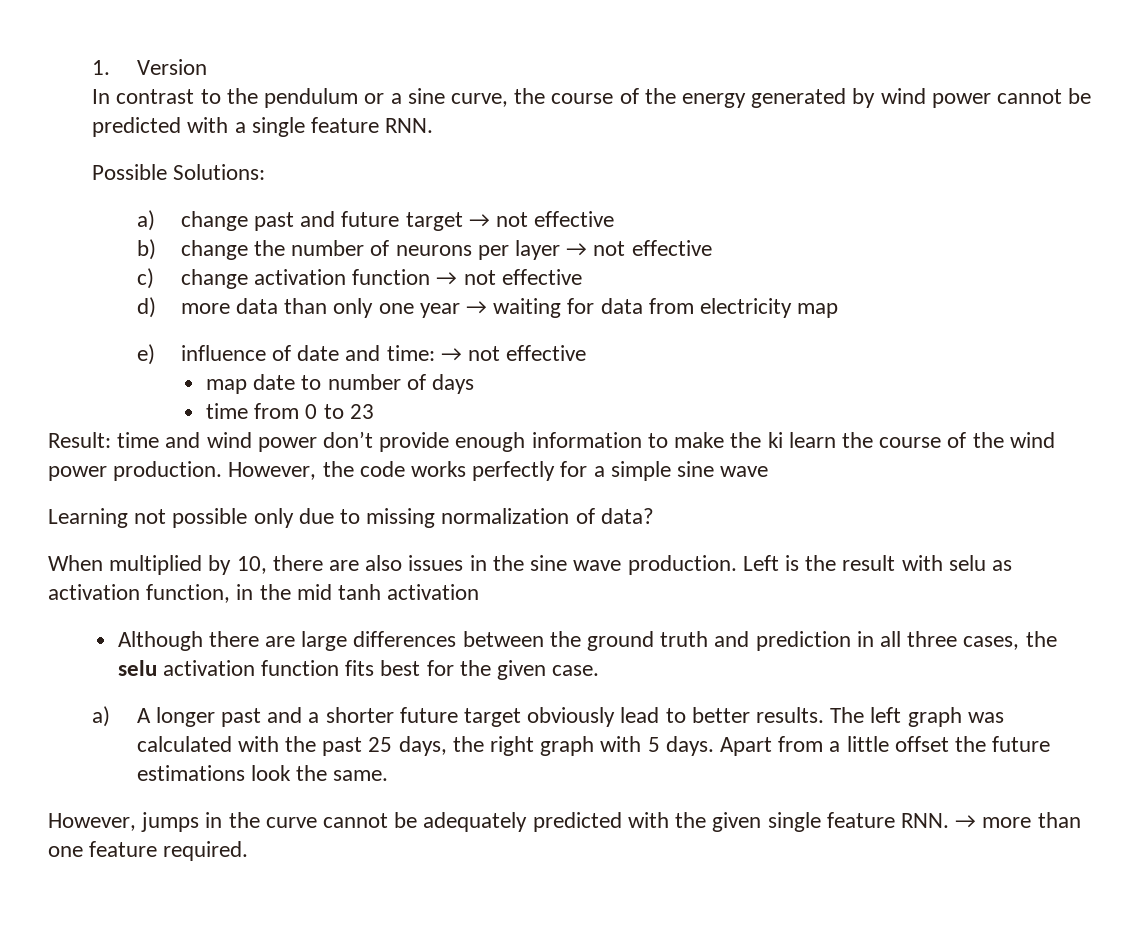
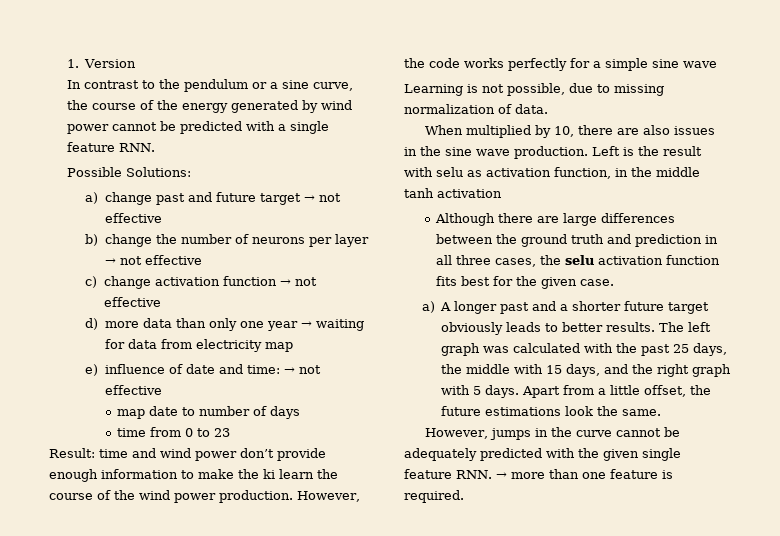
[134,508,294,528] not possible only -> [467,83,565,96] is not possible,
[600,508,654,524] data? -> [515,104,548,114] data.
[296,584,332,600] mid -> [656,167,700,177] middle
[620,707,660,723] lead -> [506,322,542,332] leads
(484, 744) none -> [466,364,654,377] middle with 15 days, and the
[894,736,949,752] offset -> [644,385,687,397] offset,
(158, 849) none -> [662,470,673,479] is

